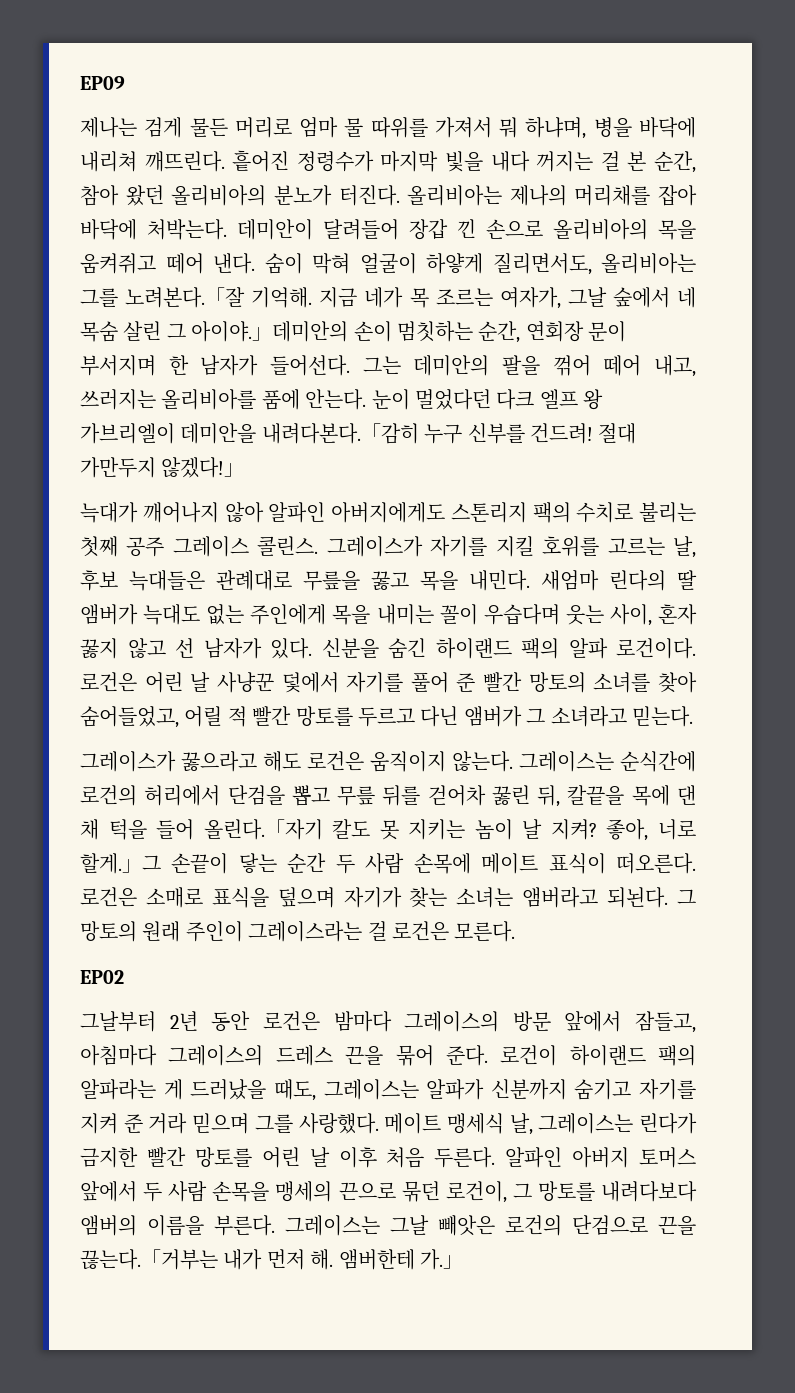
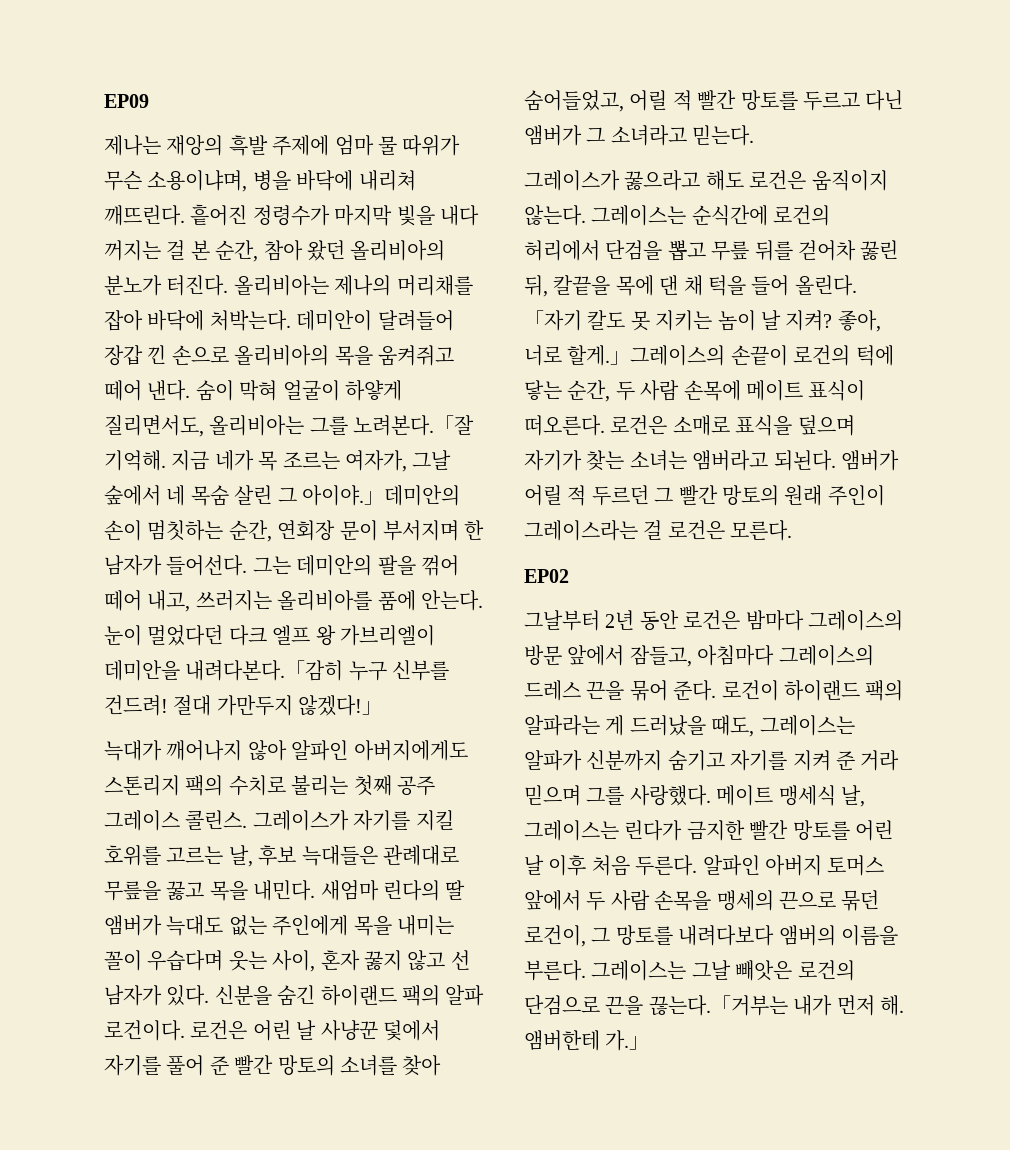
[144,117,587,139] 검게 물든 머리로 엄마 물 따위를 가져서 뭐 하냐며, -> [166,135,461,156] [104,170,248,192] 재앙의 흑발 주제에 엄마 물 따위가 무슨 소용이냐며,
[142,853,327,874] 그 손끝이 닿는 순간 -> [630,345,894,366] [524,380,611,402] 그레이스의 손끝이 로건의 턱에 닿는 순간,
[677,889,697,905] 그 -> [841,450,899,471] [524,485,718,506] 앰버가 어릴 적 두르던 그 빨간

